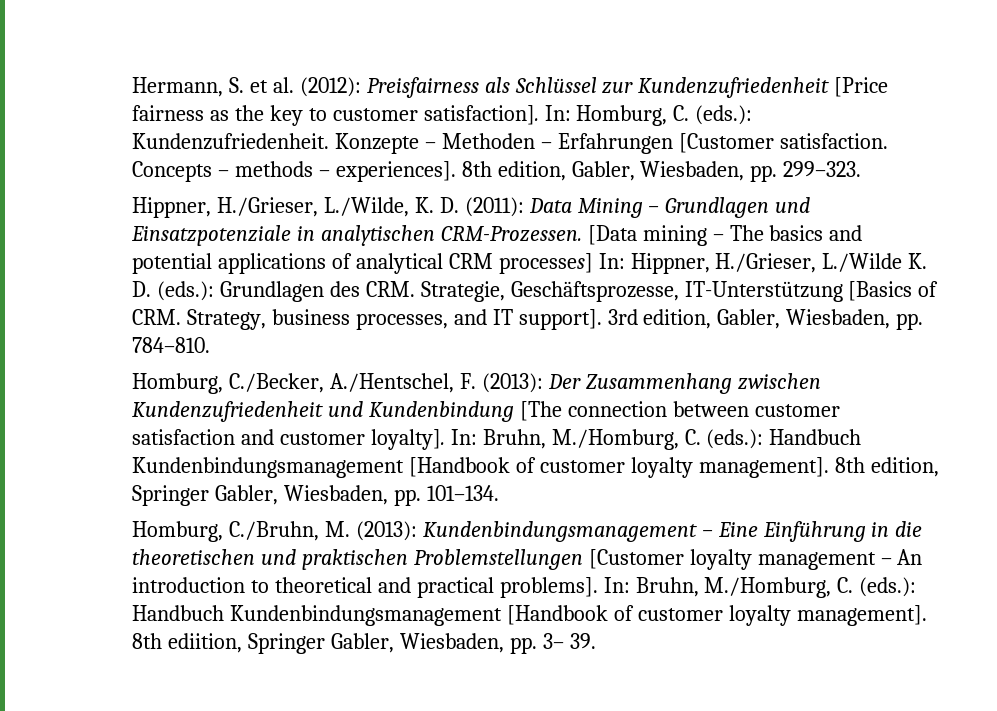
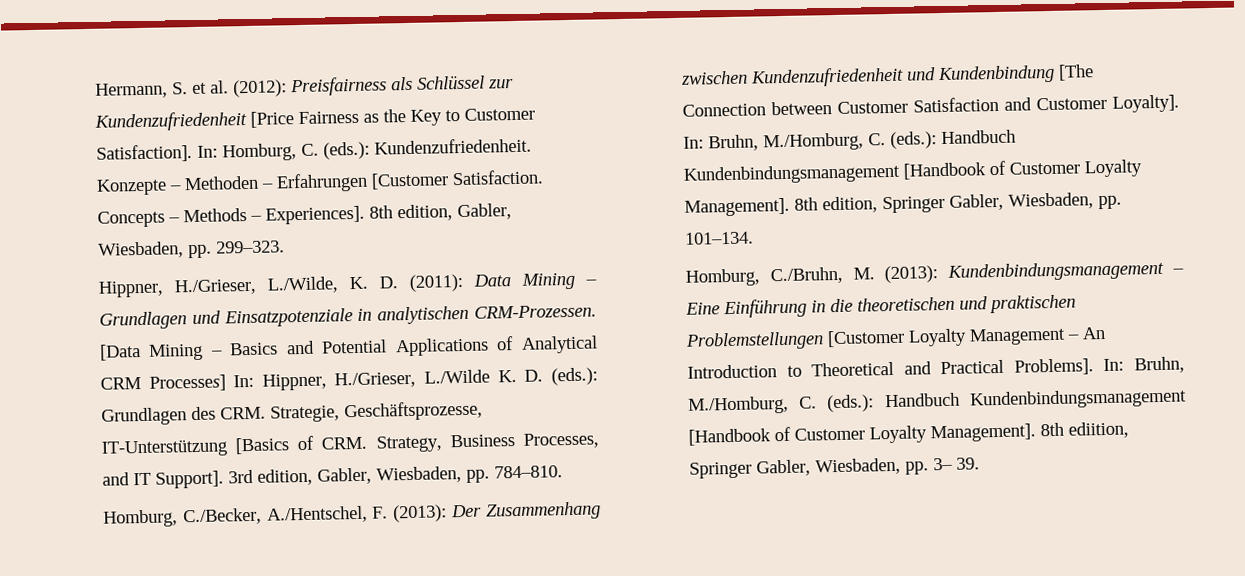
[131,105,204,121] fairness -> [297,110,359,125] Fairness
[269,105,539,126] key to customer satisfaction]. -> [409,107,535,126] [95,144,193,163] Key to Customer Satisfaction].
[779,133,888,149] satisfaction. -> [451,169,544,186] Satisfaction.
[234,161,456,182] methods – experiences]. -> [182,205,365,225] Methods – Experiences].
[642,225,863,246] [131,253,593,274] mining – The basics and potential applications of analytical CRM processes] -> [148,335,598,361] [99,374,226,392] Mining – Basics and Potential Applications of Analytical CRM Processes]
[271,309,448,330] business processes, -> [449,432,600,449] Business Processes,
[518,309,602,330] support]. -> [154,470,224,489] Support].
[567,401,840,417] [131,429,862,450] [131,457,829,478] connection between customer satisfaction and customer loyalty]. In: Bruhn, M./Homburg, C. (eds.): Handbuch Kundenbindungsmanagement [Handbook of customer loyalty management]. -> [681,94,1180,117] [682,129,1016,152] [682,159,1143,185] [683,197,790,217] Connection between Customer Satisfaction and Customer Loyalty]. In: Bruhn, M./Homburg, C. (eds.): Handbuch Kundenbindungsmanagement [Handbook of Customer Loyalty Management].
[689,549,923,570] [131,577,917,598] [131,605,927,626] loyalty management – An introduction to theoretical and practical problems]. In: Bruhn, M./Homburg, C. (eds.): Handbuch Kundenbindungsmanagement [Handbook of customer loyalty management]. -> [907,327,1106,347] [686,356,1185,379] [687,388,1187,415] [687,423,1036,446] Loyalty Management – An Introduction to Theoretical and Practical Problems]. In: Bruhn, M./Homburg, C. (eds.): Handbuch Kundenbindungsmanagement [Handbook of Customer Loyalty Management].

